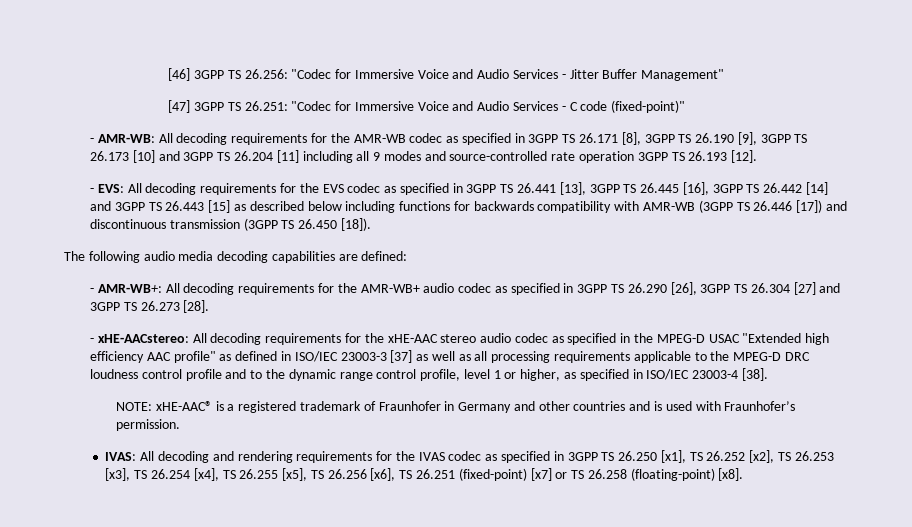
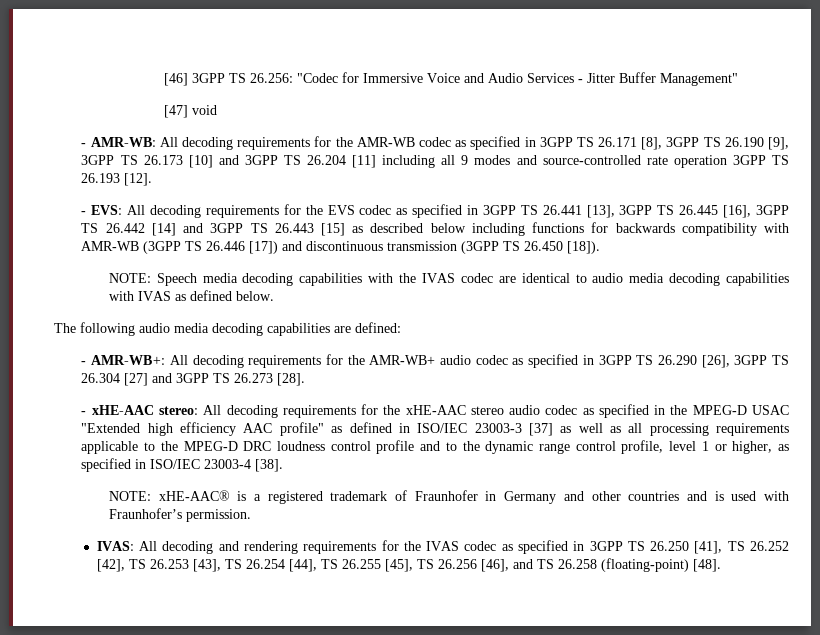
[193,100,686,113] 3GPP TS 26.251: "Codec for Immersive Voice and Audio Services - C code (fixed-point)" -> [191,105,217,115] void
(371, 224) none -> [108,273,790,286] [108,290,274,301] // NOTE: Speech media decoding capabilities with the IVAS codec are identical to audio media decoding capabilities with IVAS as defined below.
[97,334,189,343] xHE-AACstereo: -> [91,405,198,415] xHE-AAC stereo:
[660,450,686,463] [x1], -> [694,541,723,554] [41],
[749,450,775,463] [x2], -> [96,559,125,572] [42],
[105,468,131,481] [x3], -> [192,559,221,572] [43],
[193,468,219,481] [x4], -> [288,559,317,572] [44],
[282,468,308,481] [x5], -> [384,559,413,572] [45],
[370,468,568,481] [x6], TS 26.251 (fixed-point) [x7] or -> [480,559,533,572] [46], and
[718,468,744,481] [x8]. -> [692,559,721,572] [48].

